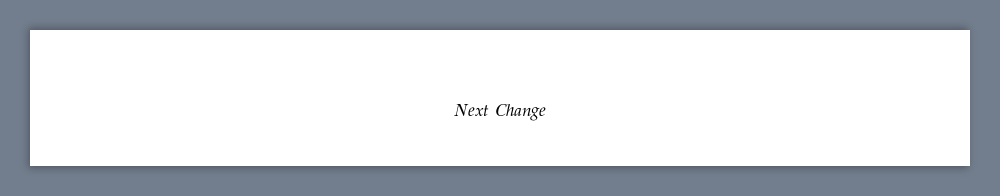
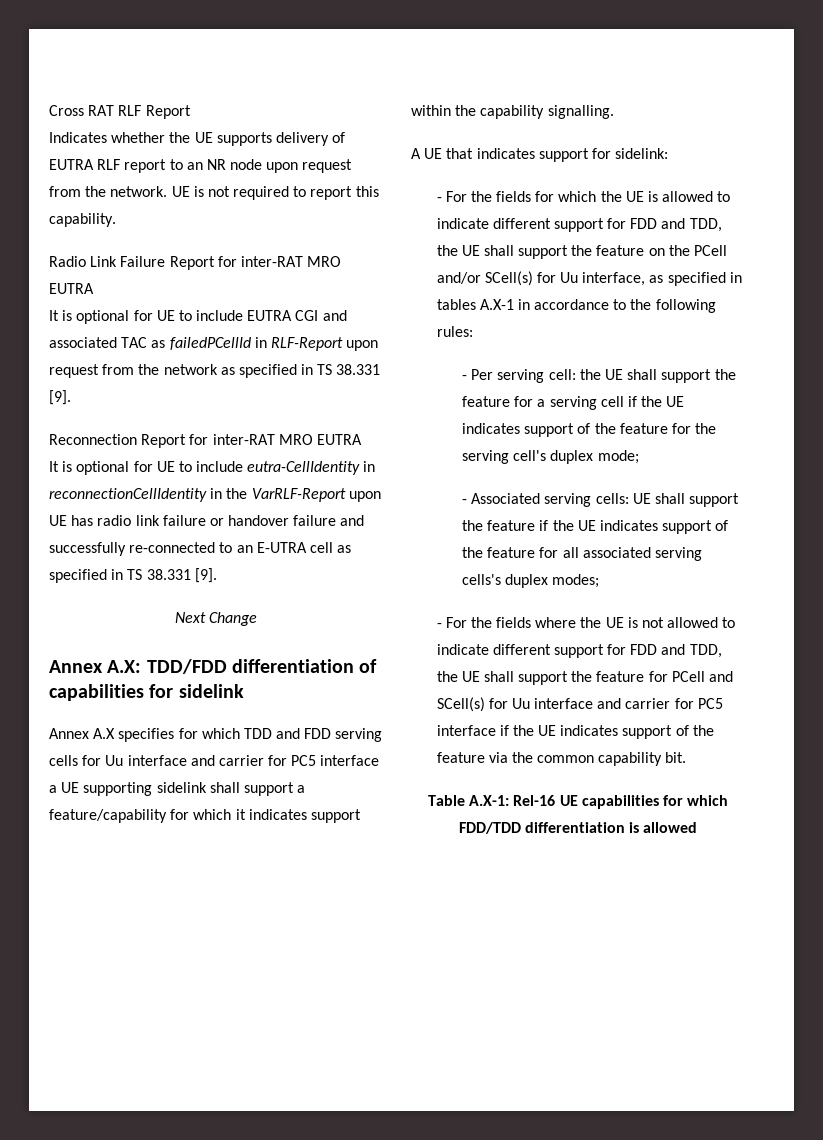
[454,104,546,121] Next Change -> [49,105,191,119] [49,132,346,146] [49,159,353,173] [49,186,379,200] [49,213,116,227] [49,256,342,270] [49,283,94,294] [49,310,347,324] [49,337,379,351] [49,364,381,378] [49,390,71,405] [49,434,362,448] [49,461,376,475] [49,488,381,502] [49,515,365,526] [49,542,352,556] [49,568,217,583] [174,612,258,626] [49,659,378,674] [49,684,244,701] [49,728,383,742] [49,755,380,766] [49,782,306,796] [49,809,361,823] [411,105,614,119] [411,148,669,162] [436,191,731,202] [436,218,722,232] [436,245,728,259] [436,271,742,286] [436,299,716,313] [436,326,473,337] [462,369,736,383] [462,396,685,410] [462,423,717,437] [462,450,639,464] [462,493,740,507] [462,520,729,534] [462,547,702,561] [462,574,600,588] [436,617,736,628] [436,644,722,658] [436,671,734,685] [436,697,723,712] [436,725,714,739] [436,752,687,766] [427,795,729,809] [458,822,698,834] Cross RAT RLF Report // Indicates whether the UE supports delivery of EUTRA RLF report to an NR node upon request from the network. UE is not required to report this capability. // Radio Link Failure Report for inter-RAT MRO EUTRA // It is optional for UE to include EUTRA CGI and associated TAC as failedPCellId in RLF-Report upon request from the network as specified in TS 38.331 [9]. // Reconnection Report for inter-RAT MRO EUTRA // It is optional for UE to include eutra-CellIdentity in reconnectionCellIdentity in the VarRLF-Report upon UE has radio link failure or handover failure and successfully re-connected to an E-UTRA cell as specified in TS 38.331 [9]. // Next Change // Annex A.X: TDD/FDD differentiation of capabilities for sidelink // Annex A.X specifies for which TDD and FDD serving cells for Uu interface and carrier for PC5 interface a UE supporting sidelink shall support a feature/capability for which it indicates support within the capability signalling. // A UE that indicates support for sidelink: // - For the fields for which the UE is allowed to indicate different support for FDD and TDD, the UE shall support the feature on the PCell and/or SCell(s) for Uu interface, as specified in tables A.X-1 in accordance to the following rules: // - Per serving cell: the UE shall support the feature for a serving cell if the UE indicates support of the feature for the serving cell's duplex mode; // - Associated serving cells: UE shall support the feature if the UE indicates support of the feature for all associated serving cells's duplex modes; // - For the fields where the UE is not allowed to indicate different support for FDD and TDD, the UE shall support the feature for PCell and SCell(s) for Uu interface and carrier for PC5 interface if the UE indicates support of the feature via the common capability bit. // Table A.X-1: Rel-16 UE capabilities for which FDD/TDD differentiation is allowed

